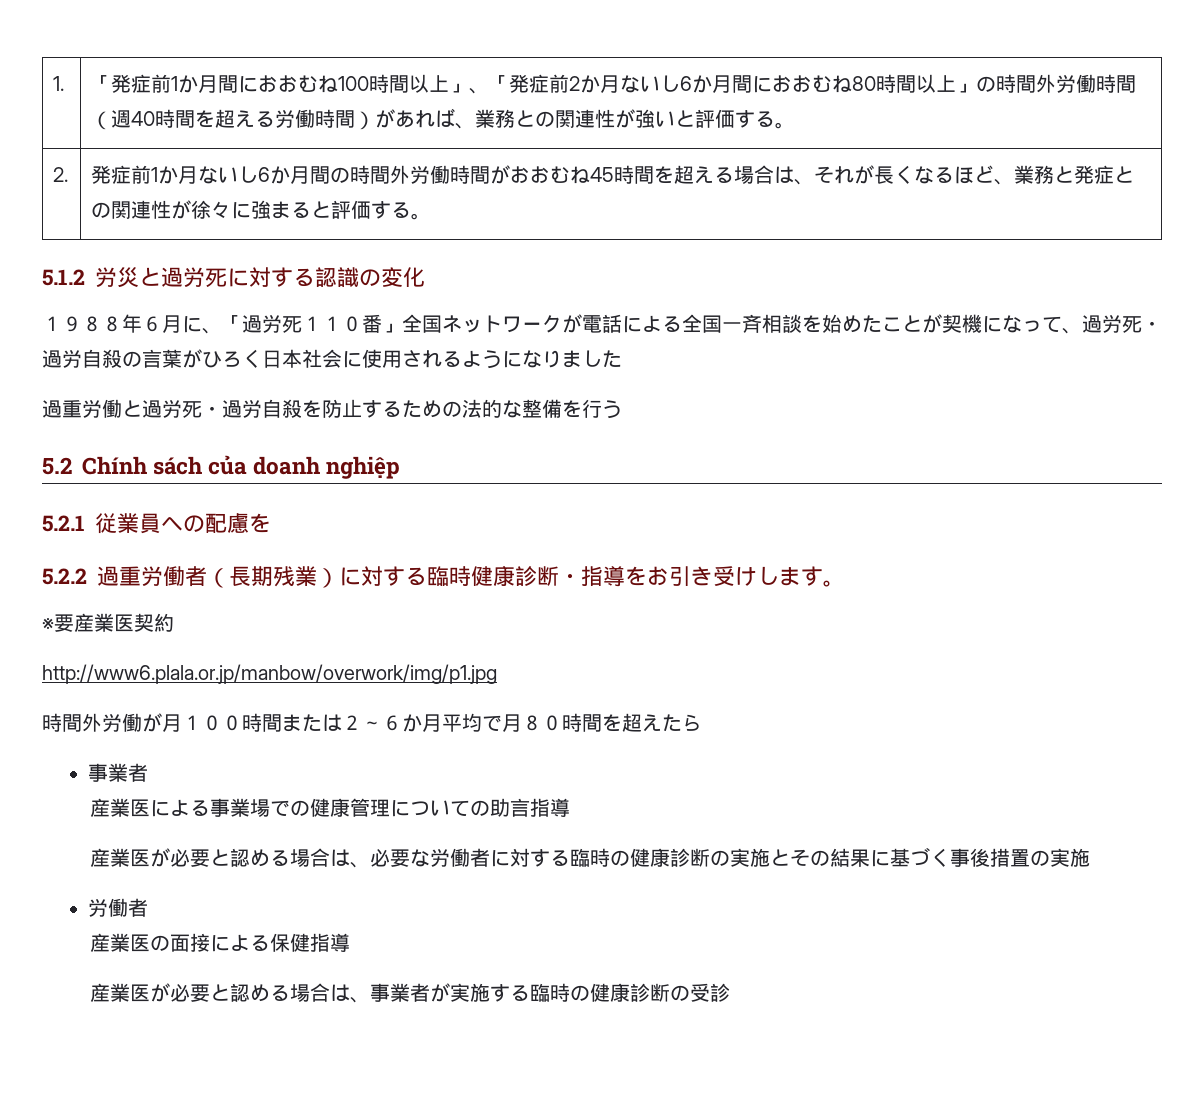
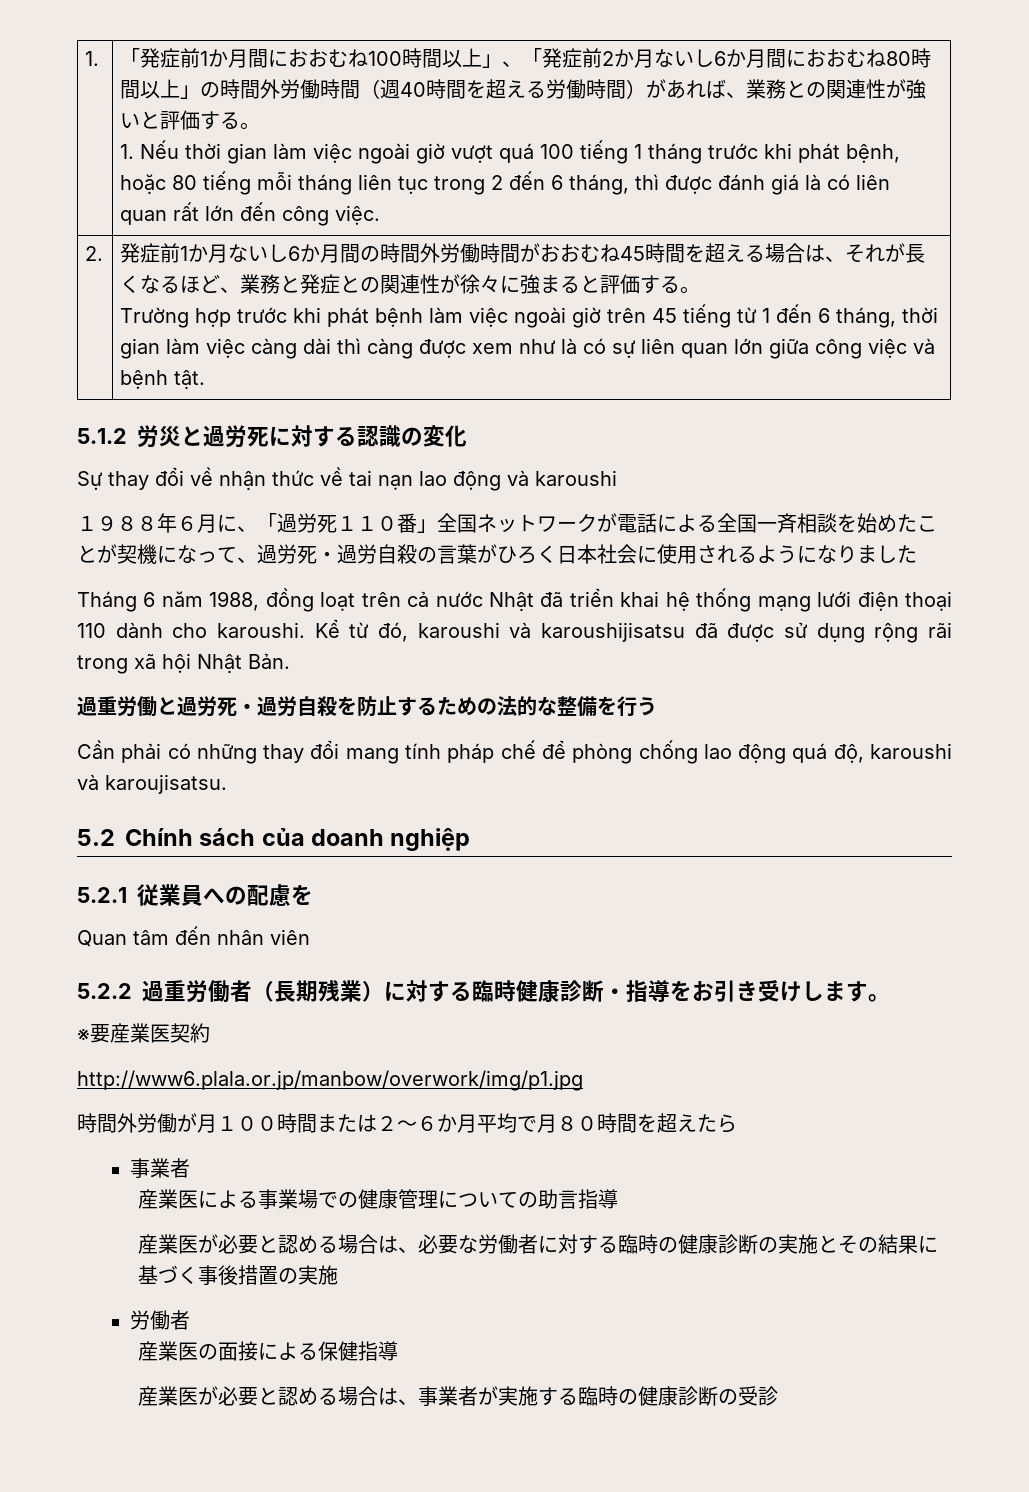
(796, 125) none -> [120,140,901,164] [120,171,891,195] [120,202,381,226] // 1. Nếu thời gian làm việc ngoài giờ vượt quá 100 tiếng 1 tháng trước khi phát bệnh, hoặc 80 tiếng mỗi tháng liên tục trong 2 đến 6 tháng, thì được đánh giá là có liên quan rất lớn đến công việc.
(432, 216) none -> [120,304,939,328] [120,338,936,359] [120,370,206,390] // Trường hợp trước khi phát bệnh làm việc ngoài giờ trên 45 tiếng từ 1 đến 6 tháng, thời gian làm việc càng dài thì càng được xem như là có sự liên quan lớn giữa công việc và bệnh tật.
(425, 277) none -> [77,467,617,491] // Sự thay đổi về nhận thức về tai nạn lao động và karoushi
(622, 359) none -> [77,588,953,612] [77,619,952,643] [77,653,290,674] // Tháng 6 năm 1988, đồng loạt trên cả nước Nhật đã triển khai hệ thống mạng lưới điện thoại 110 dành cho karoushi. Kể từ đó, karoushi và karoushijisatsu đã được sử dụng rộng rãi trong xã hội Nhật Bản.
(622, 409) none -> [77,740,952,764] [77,774,227,794] // Cần phải có những thay đổi mang tính pháp chế để phòng chống lao động quá độ, karoushi và karoujisatsu.
(271, 523) none -> [77,926,310,947] // Quan tâm đến nhân viên

